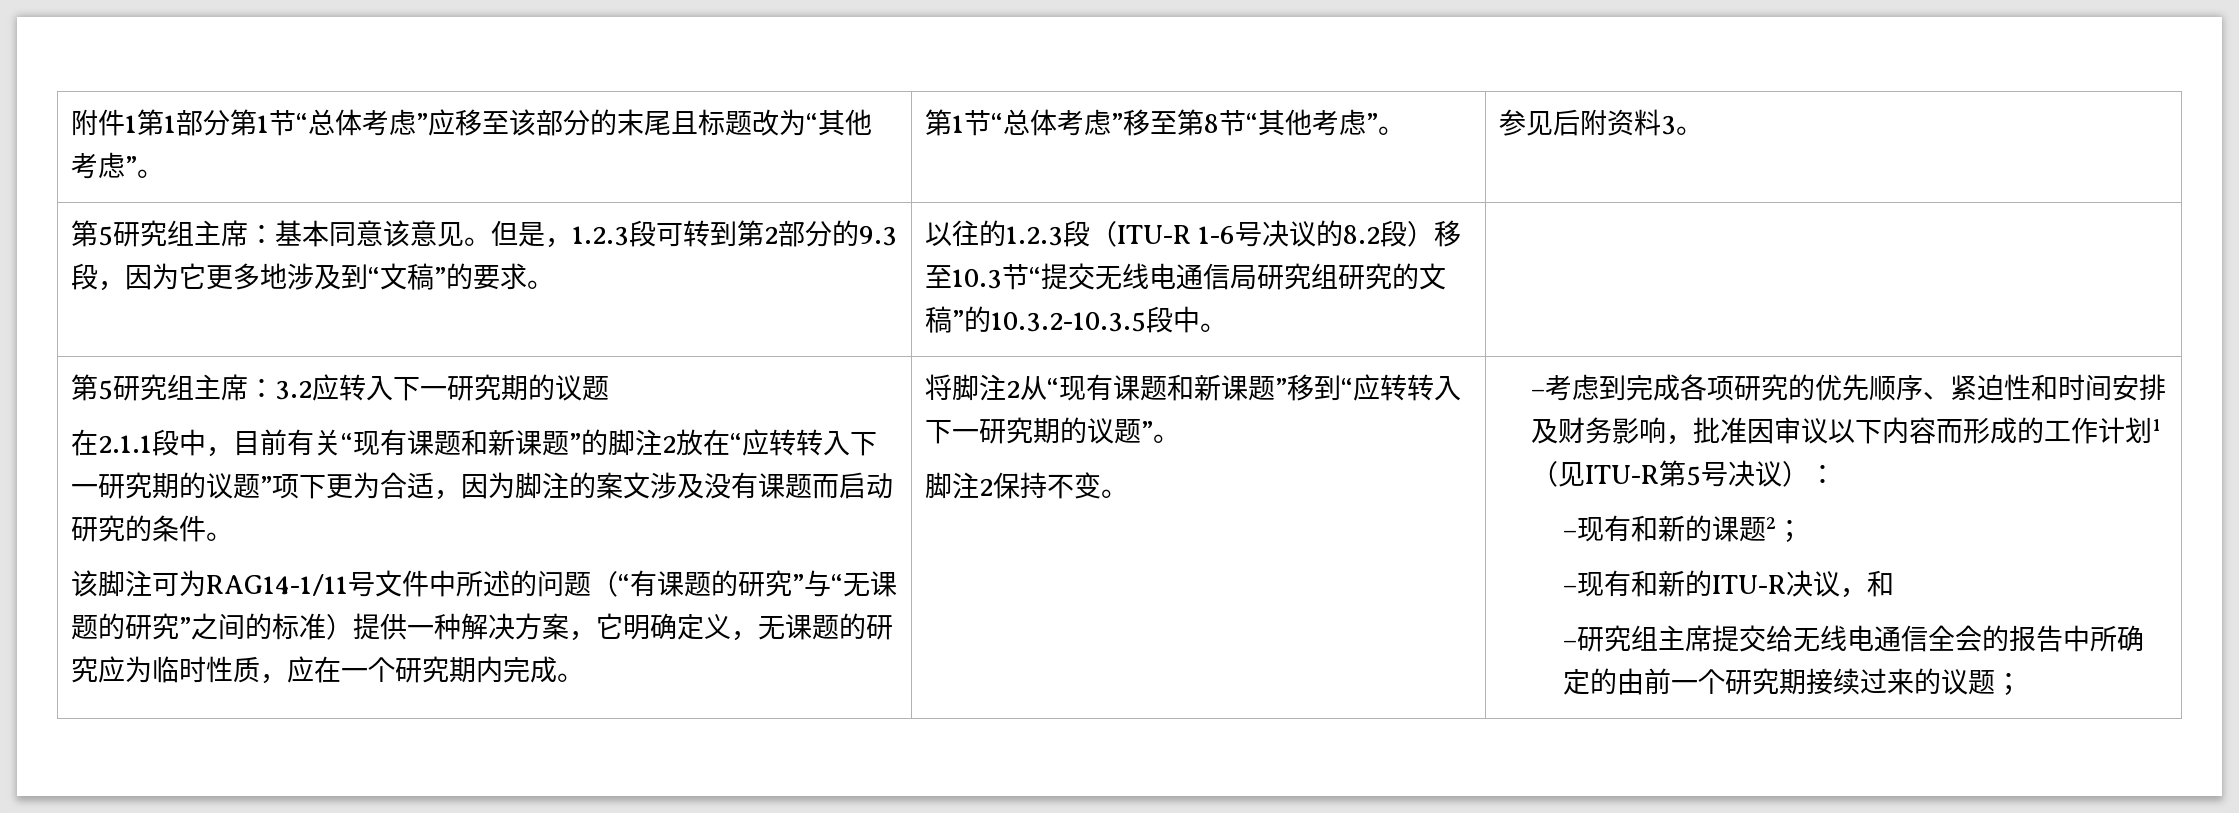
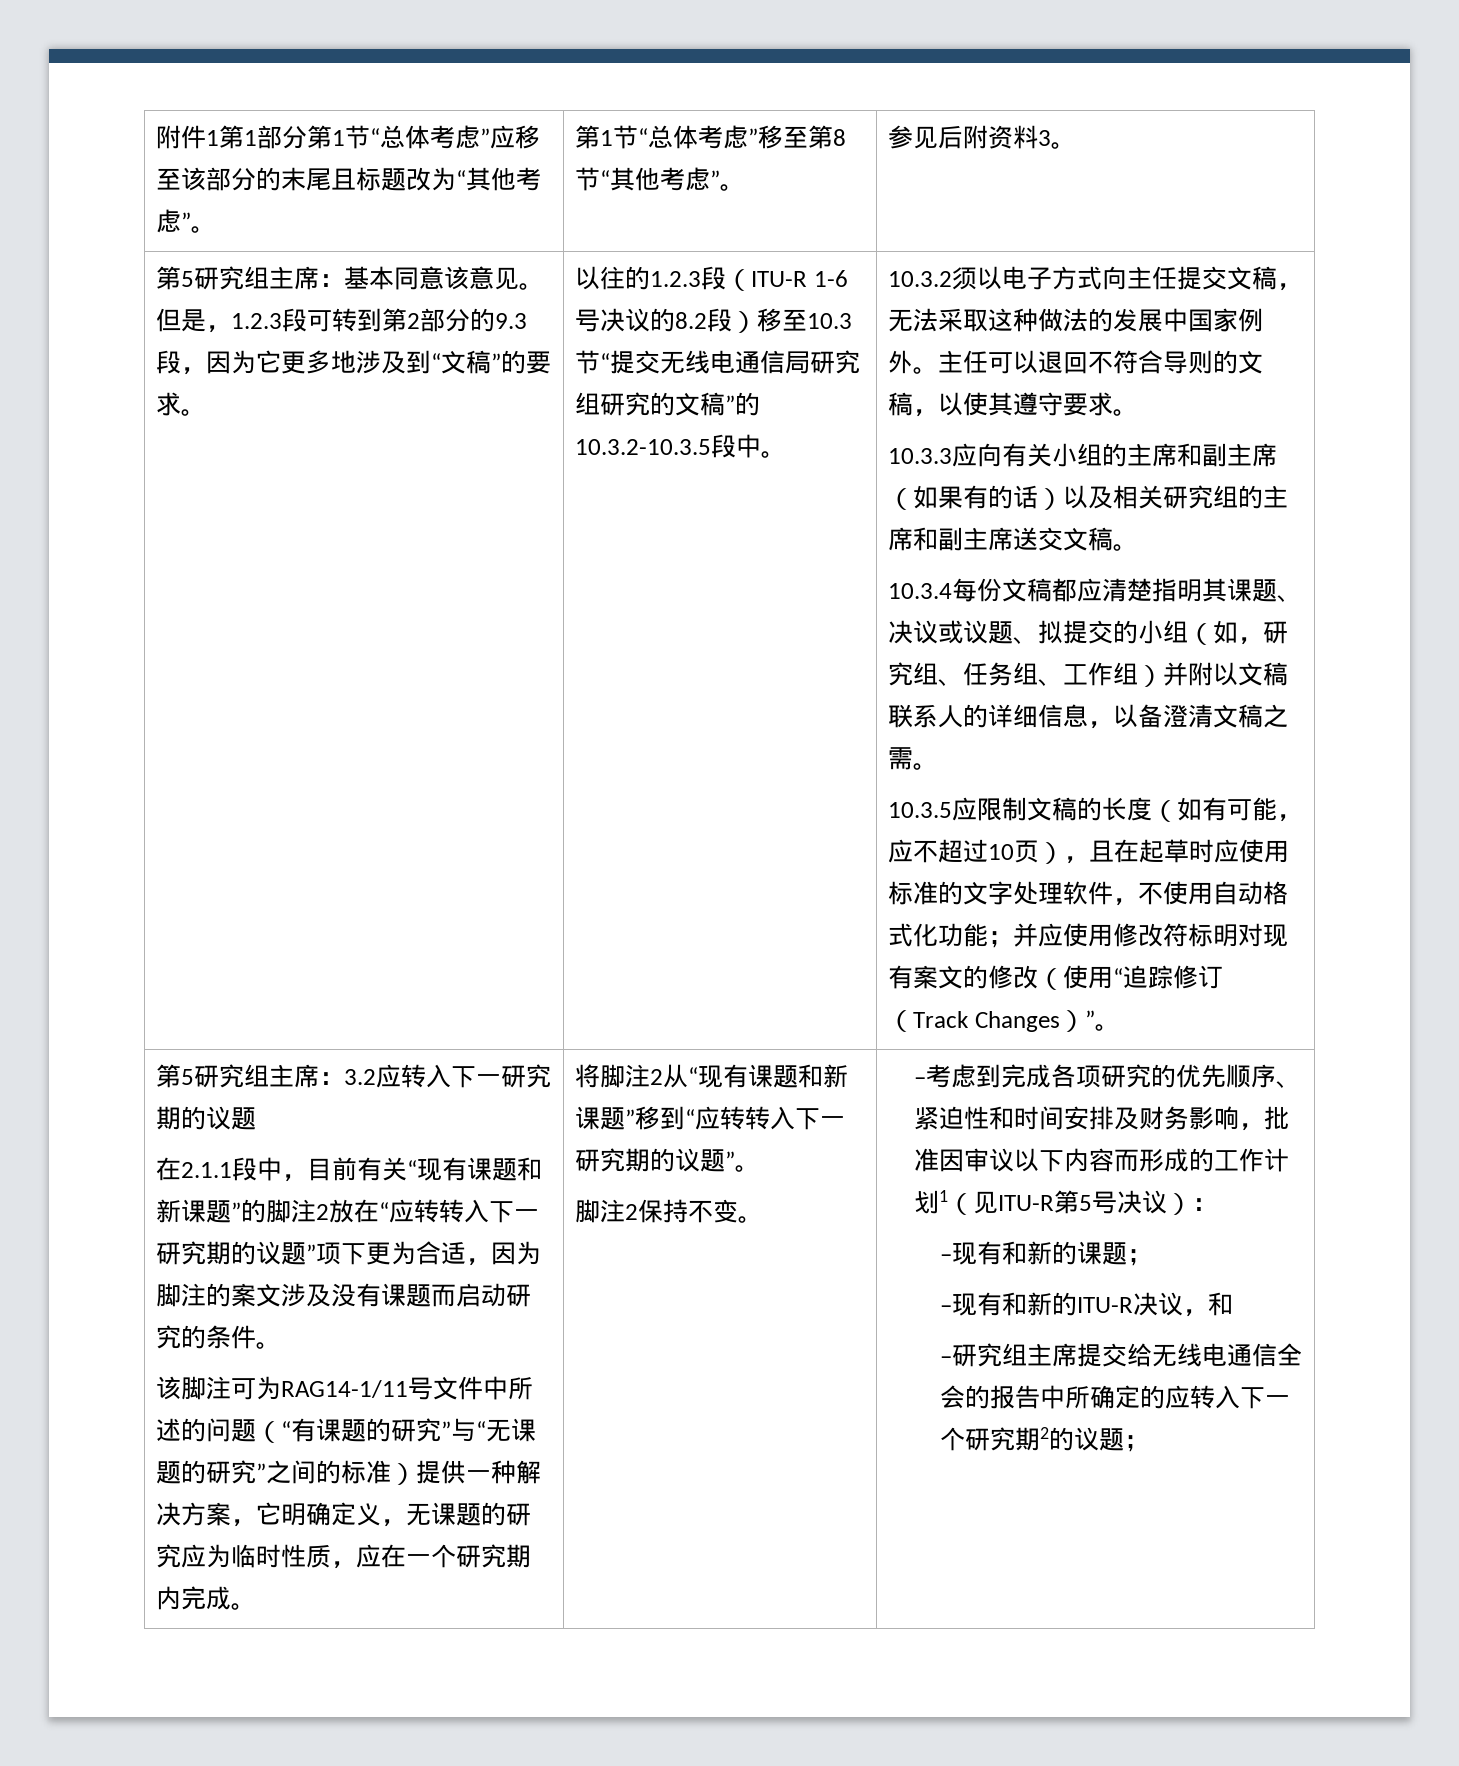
(1227, 327) none -> [888,266,1303,291] [888,308,1264,332] [888,350,1264,374] [888,392,1139,417] [888,443,1278,467] [888,485,1289,510] [888,527,1139,551] [888,578,1303,602] [888,620,1289,645] [888,662,1289,687] [888,704,1289,729] [888,747,939,770] [888,797,1303,822] [888,839,1290,864] [888,881,1289,906] [888,923,1289,948] [888,965,1224,990] [888,1010,1121,1032] 10.3.2须以电子方式向主任提交文稿，无法采取这种做法的发展中国家例外。主任可以退回不符合导则的文稿，以使其遵守要求。 // 10.3.3应向有关小组的主席和副主席（如果有的话）以及相关研究组的主席和副主席送交文稿。 // 10.3.4每份文稿都应清楚指明其课题、决议或议题、拟提交的小组（如，研究组、任务组、工作组）并附以文稿联系人的详细信息，以备澄清文稿之需。 // 10.3.5应限制文稿的长度（如有可能，应不超过10页），且在起草时应使用标准的文字处理软件，不使用自动格式化功能；并应使用修改符标明对现有案文的修改（使用“追踪修订（Track Changes）”。
[1765,517,1776,529] 2 -> (1128, 1253) none
[1616,668,1914,695] 由前一个研究期接续过来 -> [1165,1385,1291,1409] [940,1427,1050,1451] 应转入下一个研究期2

